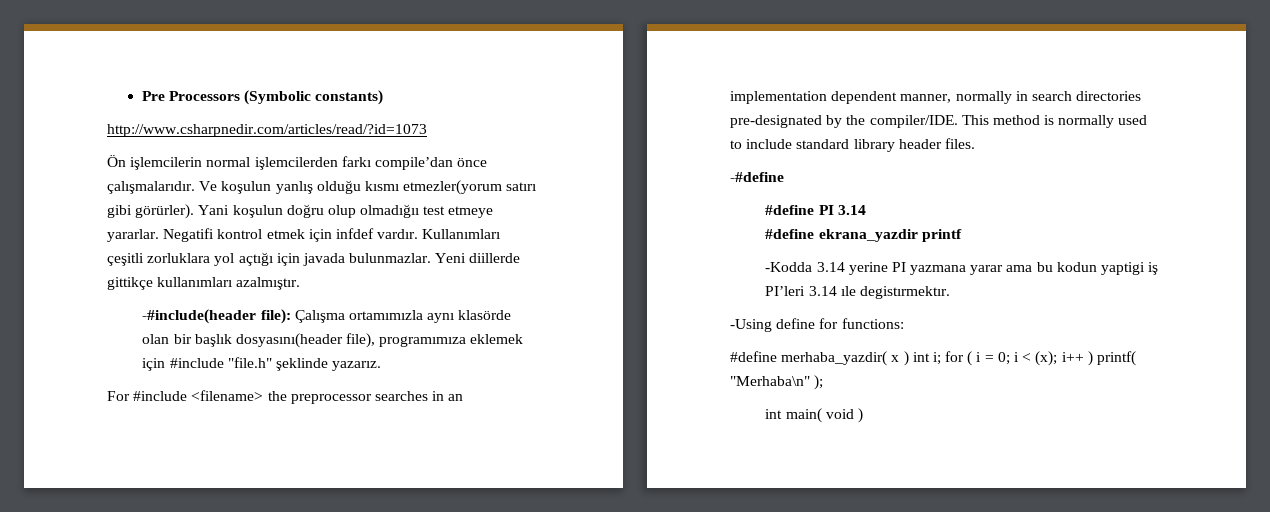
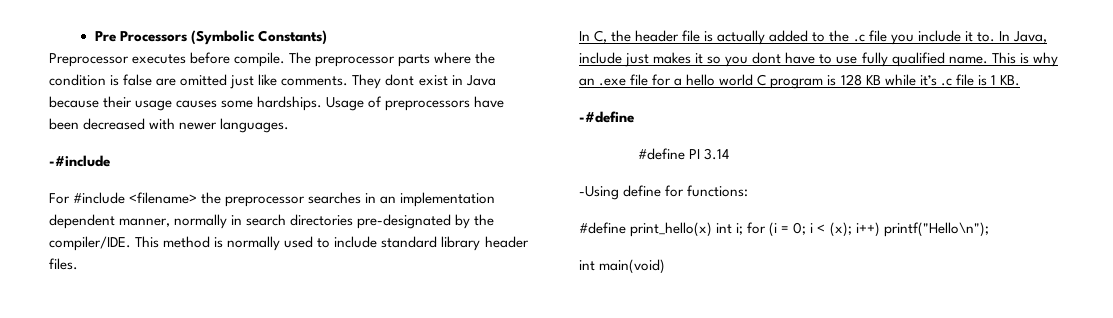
[315,90,384,105] [107,124,427,137] [107,155,488,170] [107,180,538,195] [107,204,494,219] [107,228,502,242] [107,252,521,266] [107,277,301,290] [142,309,512,324] [142,333,524,348] [142,357,382,371] constants) // http://www.csharpnedir.com/articles/read/?id=1073 // Ön işlemcilerin normal işlemcilerden farkı compile’dan önce çalışmalarıdır. Ve koşulun yanlış olduğu kısmı etmezler(yorum satırı gibi görürler). Yani koşulun doğru olup olmadığıı test etmeye yararlar. Negatifi kontrol etmek için infdef vardır. Kullanımları çeşitli zorluklara yol açtığı için javada bulunmazlar. Yeni diillerde gittikçe kullanımları azalmıştır. // -#include(header file): Çalışma ortamımızla aynı klasörde olan bir başlık dosyasını(header file), programımıza eklemek için #include "file.h" şeklinde yazarız. -> [258,30,328,45] [49,52,496,67] [49,74,496,89] [49,96,505,111] [49,118,290,133] [49,155,110,167] Constants) // Preprocessor executes before compile. The preprocessor parts where the condition is false are omitted just like comments. They dont exist in Java because their usage causes some hardships. Usage of preprocessors have been decreased with newer languages. // -#include
[730,172,784,182] [765,205,866,215] [765,229,962,242] [765,262,1159,275] [765,286,950,299] -#define // #define PI 3.14 // #define ekrana_yazdir printf // -Kodda 3.14 yerine PI yazmana yarar ama bu kodun yaptigi iş PI’leri 3.14 ıle degistırmektır. -> [579,30,1047,45] [579,52,1058,67] [579,74,1020,89] [579,111,634,123] [637,148,730,160] In C, the header file is actually added to the .c file you include it to. In Java, include just makes it so you dont have to use fully qualified name. This is why an .exe file for a hello world C program is 128 KB while it’s .c file is 1 KB. // -#define // #define PI 3.14
[781,351,909,366] merhaba_yazdir( x ) -> [630,222,713,237] print_hello(x)
[967,351,982,366] ( i -> [769,222,778,237] (i
[1061,351,1136,366] [730,375,824,390] [765,408,863,423] i++ ) printf( "Merhaba\n" ); // int main( void ) -> [855,222,989,237] [579,259,666,274] i++) printf("Hello\n"); // int main(void)

